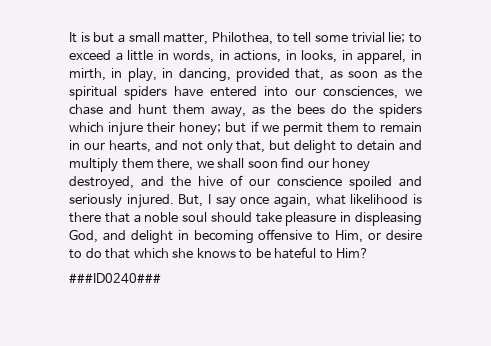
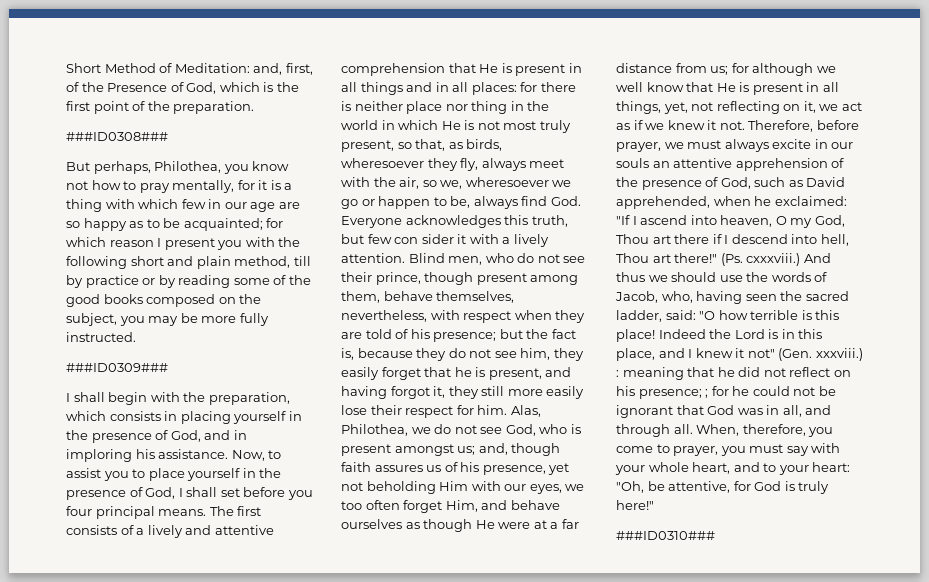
[69,32,422,45] [69,50,422,64] [69,68,422,82] [69,86,422,100] [69,104,422,118] [69,121,422,136] [69,140,423,154] [69,157,371,172] [69,175,422,190] [69,194,422,208] [69,212,422,226] [69,229,423,244] [69,247,370,259] [69,273,161,284] It is but a small matter, Philothea, to tell some trivial lie; to exceed a little in words, in actions, in looks, in apparel, in mirth, in play, in dancing, provided that, as soon as the spiritual spiders have entered into our consciences, we chase and hunt them away, as the bees do the spiders which injure their honey; but if we permit them to remain in our hearts, and not only that, but delight to detain and multiply them there, we shall soon find our honey destroyed, and the hive of our conscience spoiled and seriously injured. But, I say once again, what likelihood is there that a noble soul should take pleasure in displeasing God, and delight in becoming offensive to Him, or desire to do that which she knows to be hateful to Him? // ###ID0240### -> [66,63,313,75] [66,82,299,94] [66,101,255,114] [66,132,168,141] [66,161,290,174] [66,180,293,193] [66,199,300,212] [66,218,284,231] [66,237,301,250] [66,256,311,269] [66,275,311,288] [66,294,262,307] [66,313,269,326] [66,332,136,342] [66,363,168,372] [66,392,290,405] [66,411,302,424] [66,430,247,443] [66,449,282,462] [66,468,282,481] [66,487,313,500] [66,506,262,519] [66,525,274,538] [341,63,582,76] [341,82,576,95] [341,101,550,114] [341,120,571,133] [341,139,503,152] [341,158,565,171] [341,177,572,189] [341,196,581,209] [341,215,568,228] [341,234,549,247] [341,253,586,265] [341,272,579,285] [341,291,515,303] [341,310,586,323] [341,329,576,342] [341,348,584,361] [341,367,572,380] [341,386,585,399] [341,405,541,418] [341,424,581,436] [341,443,561,456] [341,462,570,475] [341,481,585,494] [341,500,560,513] [341,519,579,532] [616,63,836,76] [616,82,839,95] [616,101,862,114] [616,120,859,132] [616,139,854,152] [616,158,845,171] [616,177,846,190] [616,196,847,209] [616,215,845,228] [616,234,849,246] [616,253,831,266] [616,272,828,282] [615,291,849,304] [616,310,840,322] [616,329,823,342] [616,348,863,361] [616,367,851,380] [616,386,836,399] [616,405,832,418] [616,424,834,437] [616,443,841,456] [615,462,851,475] [616,481,830,494] [616,500,654,510] [616,531,715,540] Short Method of Meditation: and, first, of the Presence of God, which is the first point of the preparation. // ###ID0308### // But perhaps, Philothea, you know not how to pray mentally, for it is a thing with which few in our age are so happy as to be acquainted; for which reason I present you with the following short and plain method, till by practice or by reading some of the good books composed on the subject, you may be more fully instructed. // ###ID0309### // I shall begin with the preparation, which consists in placing yourself in the presence of God, and in imploring his assistance. Now, to assist you to place yourself in the presence of God, I shall set before you four principal means. The first consists of a lively and attentive comprehension that He is present in all things and in all places: for there is neither place nor thing in the world in which He is not most truly present, so that, as birds, wheresoever they fly, always meet with the air, so we, wheresoever we go or happen to be, always find God. Everyone acknowledges this truth, but few con sider it with a lively attention. Blind men, who do not see their prince, though present among them, behave themselves, nevertheless, with respect when they are told of his presence; but the fact is, because they do not see him, they easily forget that he is present, and having forgot it, they still more easily lose their respect for him. Alas, Philothea, we do not see God, who is present amongst us; and, though faith assures us of his presence, yet not beholding Him with our eyes, we too often forget Him, and behave ourselves as though He were at a far distance from us; for although we well know that He is present in all things, yet, not reflecting on it, we act as if we knew it not. Therefore, before prayer, we must always excite in our souls an attentive apprehension of the presence of God, such as David apprehended, when he exclaimed: "If I ascend into heaven, O my God, Thou art there if I descend into hell, Thou art there!" (Ps. cxxxviii.) And thus we should use the words of Jacob, who, having seen the sacred ladder, said: "O how terrible is this place! Indeed the Lord is in this place, and I knew it not" (Gen. xxxviii.) : meaning that he did not reflect on his presence; ; for he could not be ignorant that God was in all, and through all. When, therefore, you come to prayer, you must say with your whole heart, and to your heart: "Oh, be attentive, for God is truly here!" // ###ID0310###

